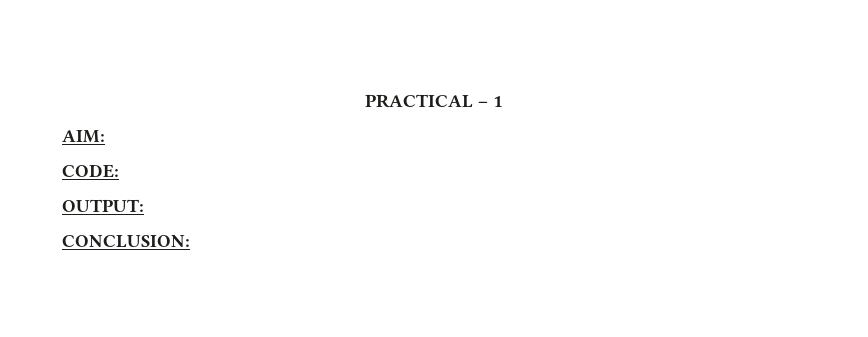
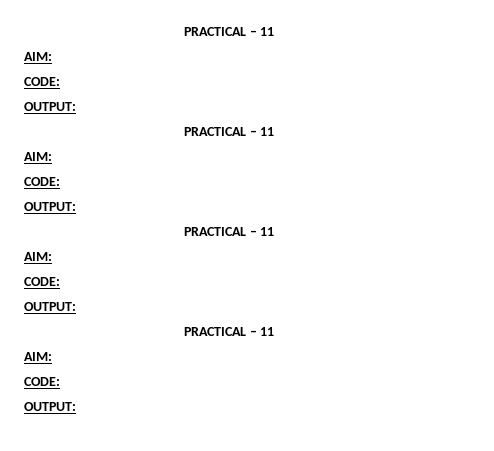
[365,94,503,108] [62,130,105,143] [62,164,119,178] [62,199,144,212] [62,235,190,248] PRACTICAL – 1 // AIM: // CODE: // OUTPUT: // CONCLUSION: -> [183,27,275,36] [24,52,52,61] [24,77,60,86] [24,102,76,111] [183,127,275,136] [24,152,52,161] [24,177,60,186] [24,202,76,211] [183,227,275,236] [24,252,52,261] [24,277,60,286] [24,302,76,311] [183,327,275,336] [24,352,52,361] [24,377,60,386] [24,402,76,411] PRACTICAL – 11 // AIM: // CODE: // OUTPUT: // PRACTICAL – 11 // AIM: // CODE: // OUTPUT: // PRACTICAL – 11 // AIM: // CODE: // OUTPUT: // PRACTICAL – 11 // AIM: // CODE: // OUTPUT:

